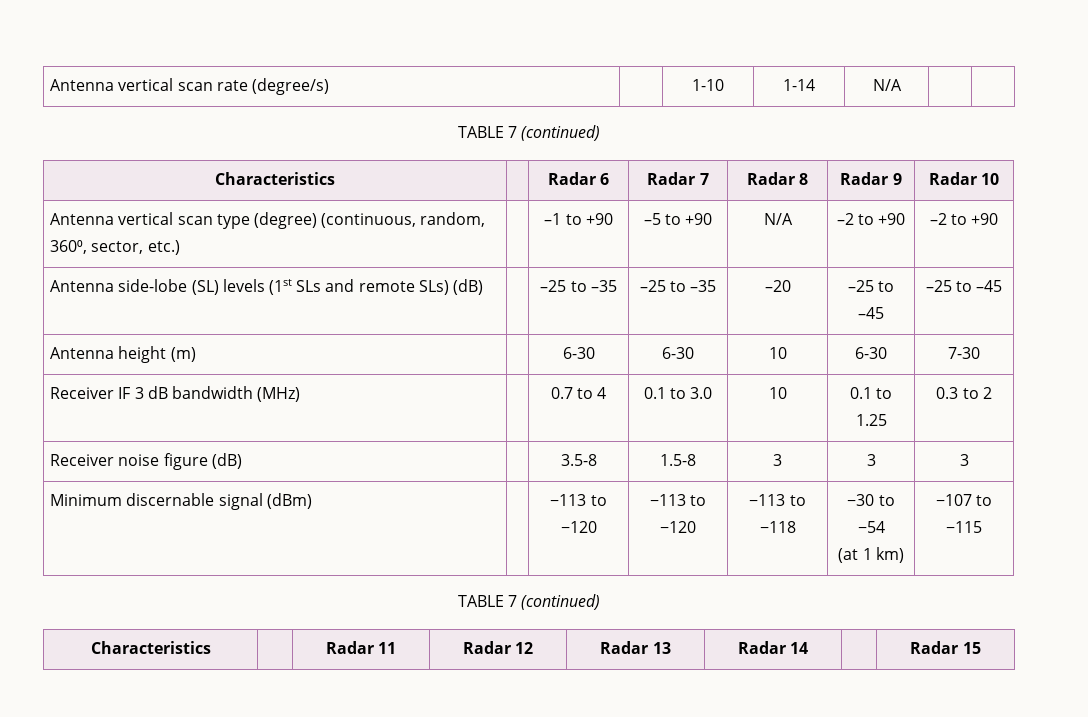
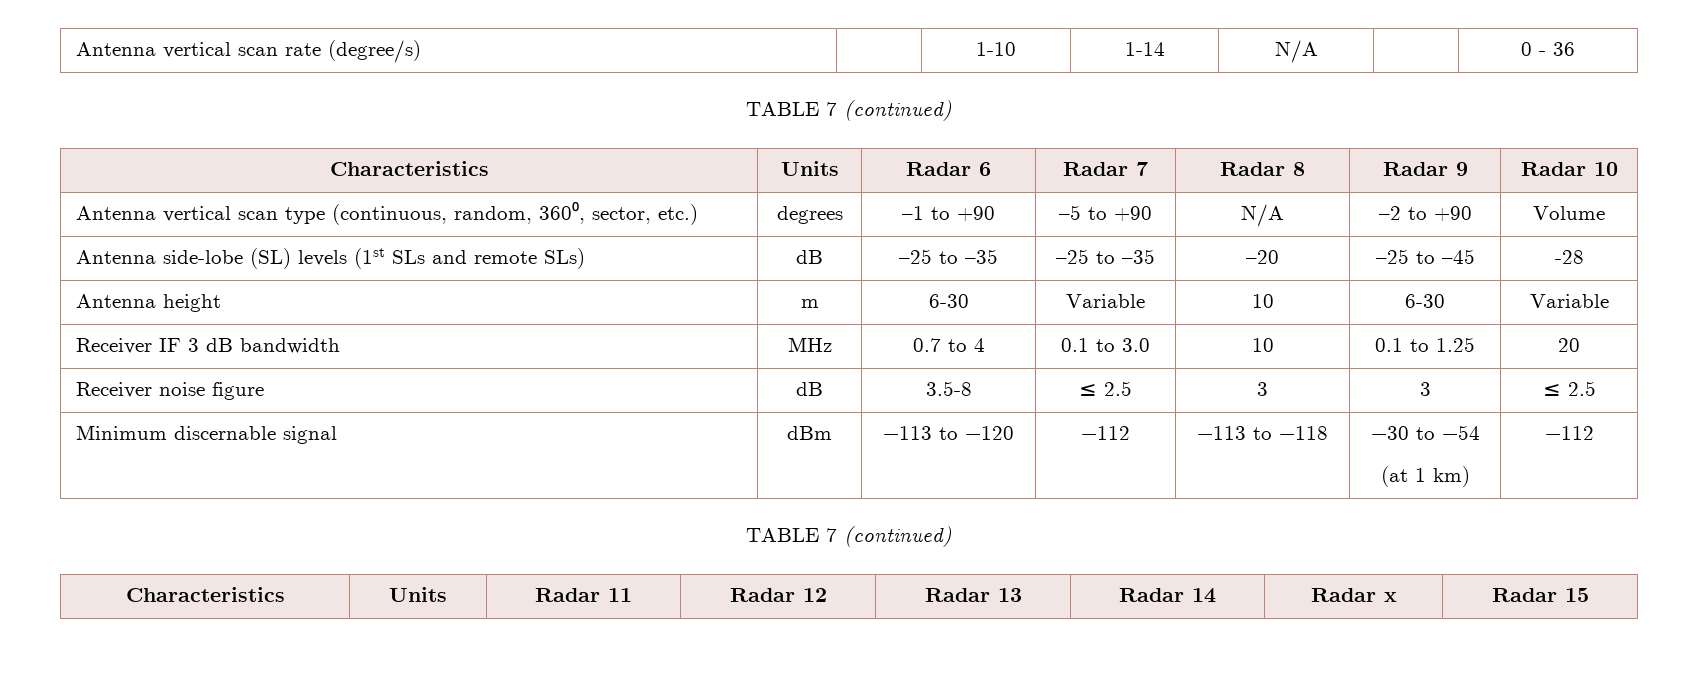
[457,125,601,141] [215,172,335,185] // TABLE 7 (continued) // Characteristics | -> [1521,42,1575,56] [746,100,952,121] [329,161,489,176] [780,161,839,176] 0 - 36 // TABLE 7 (continued) // Characteristics | Units
[253,212,317,229] (degree) -> (325, 215) none
(180, 247) none -> [776,206,843,224] degrees
[929,213,999,225] –2 to +90 -> [1533,206,1605,220] Volume
[452,279,483,295] (dB) | -> [796,250,823,264] | dB
[925,280,1003,292] –25 to –45 -> [1554,250,1584,264] -28
[170,347,196,362] [562,347,595,359] [662,347,694,359] (m) | | 6-30 | 6-30 -> [800,299,819,308] [928,294,969,308] [1066,294,1145,308] | m | 6-30 | Variable
[948,347,980,359] 7-30 -> [1529,294,1609,308] Variable
[257,387,301,402] (MHz) | -> [787,337,832,352] | MHz
[936,387,992,399] 0.3 to 2 -> [1558,338,1580,352] 20
[211,453,242,469] (dB) | -> [796,382,823,396] | dB
[660,454,696,466] 1.5-8 -> [1079,381,1132,396] ≤ 2.5
[959,454,969,466] 3 -> [1542,381,1596,396] ≤ 2.5
[266,493,312,509] [550,494,607,506] [560,521,597,533] [649,494,707,506] [660,521,696,533] (dBm) | | −113 to −120 | −113 to −120 -> [787,426,832,440] [883,426,1014,440] [1081,426,1130,440] | dBm | −113 to −120 | −112
[935,494,993,506] [946,521,982,533] [457,594,601,610] [90,641,211,654] −107 to −115 // TABLE 7 (continued) // Characteristics | -> [1544,426,1594,440] [746,526,952,547] [125,587,285,602] [389,587,448,602] −112 // TABLE 7 (continued) // Characteristics | Units
(809, 648) none -> [1310,588,1397,602] Radar x

